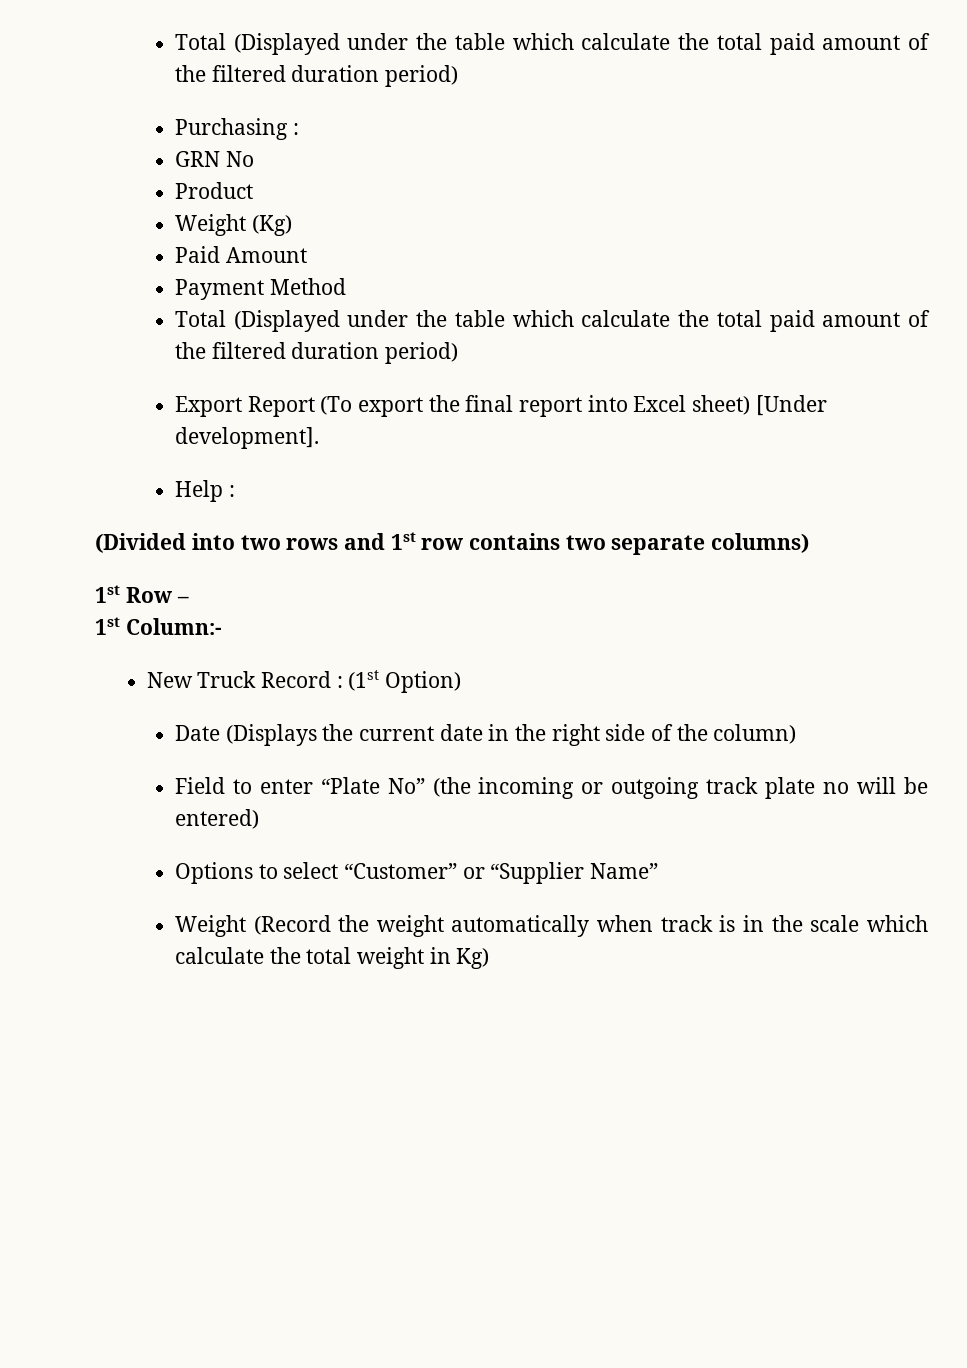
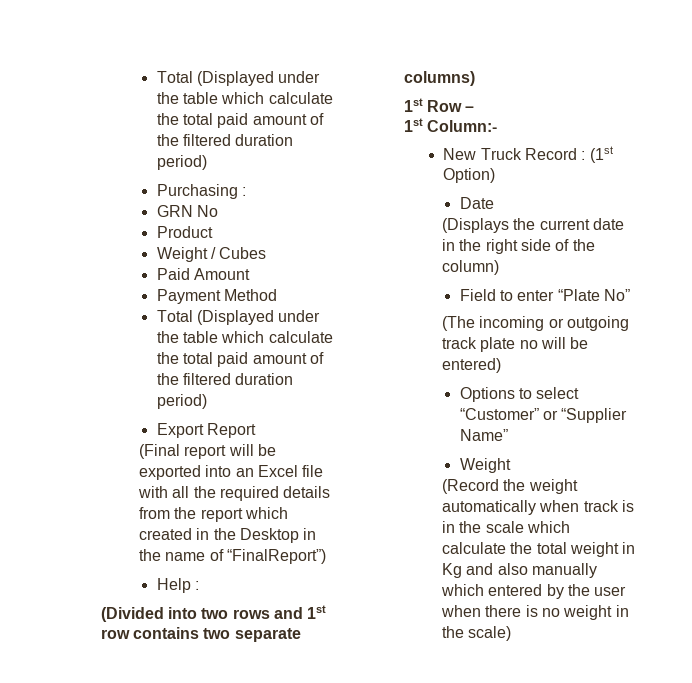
[251,215,292,236] (Kg) -> [211,247,267,259] / Cubes
[320,395,827,417] [174,427,319,449] (To export the final report into Excel sheet) [Under development]. -> [139,444,277,459] [139,465,324,480] [138,486,331,501] [139,507,289,522] [139,528,317,543] [139,549,327,564] // (Final report will be exported into an Excel file with all the required details from the report which created in the Desktop in the name of “FinalReport”)
(220, 733) none -> (494, 203) //
[432,777,471,797] (the -> [442,316,476,331] // (The
(246, 926) none -> (511, 465) //
[456,948,490,969] Kg) -> [442,563,598,578] [441,584,627,599] [441,605,629,620] [442,626,512,641] Kg and also manually which entered by the user when there is no weight in the scale)

